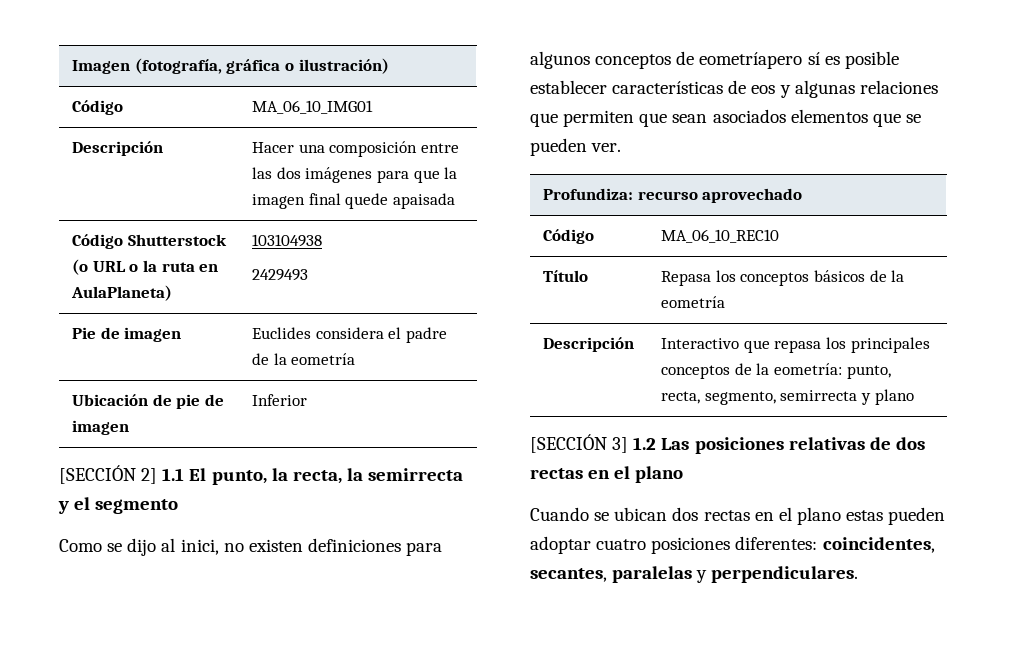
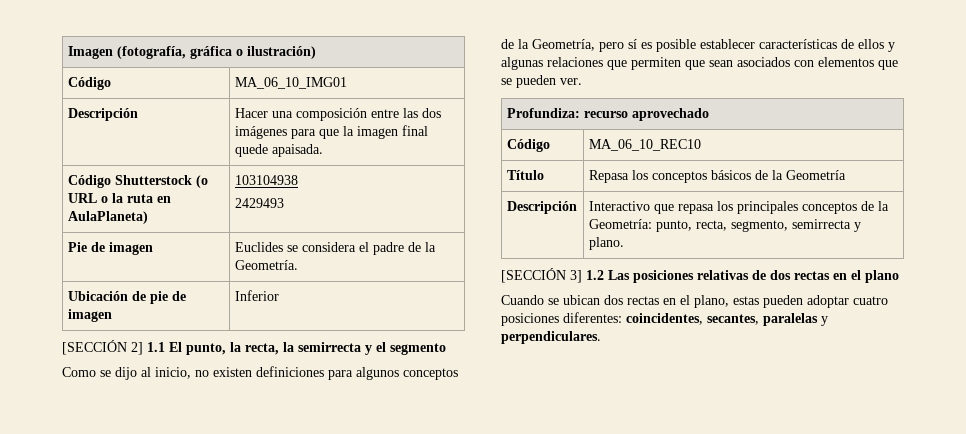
[392,193,455,209] apaisada -> [271,144,323,157] apaisada.
(312, 333) none -> [286,245,298,252] se
[291,353,356,365] eometría -> [234,260,298,270] Geometría.
[180,539,219,555] inici, -> [155,367,191,379] inicio,
[699,52,803,69] eometríapero -> [518,39,624,52] la Geometría, pero
[751,85,776,94] eos -> [858,39,884,49] ellos
(786, 116) none -> [794,60,814,67] con
[661,296,726,308] eometría -> [785,170,846,180] Geometría
[773,363,842,375] eometría: -> [588,219,652,229] Geometría:
[874,389,914,405] plano -> [588,237,624,250] plano.
[796,507,841,525] plano -> [694,295,729,308] plano,

